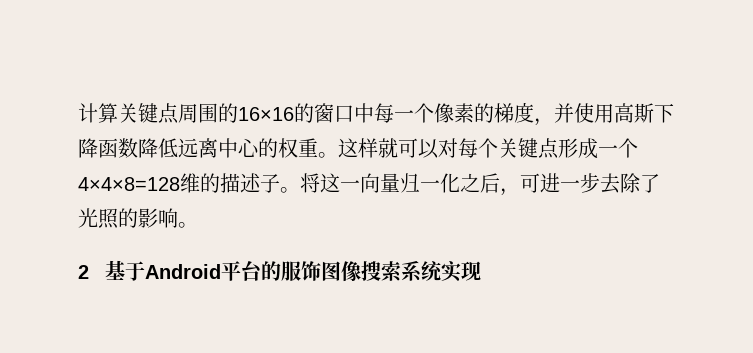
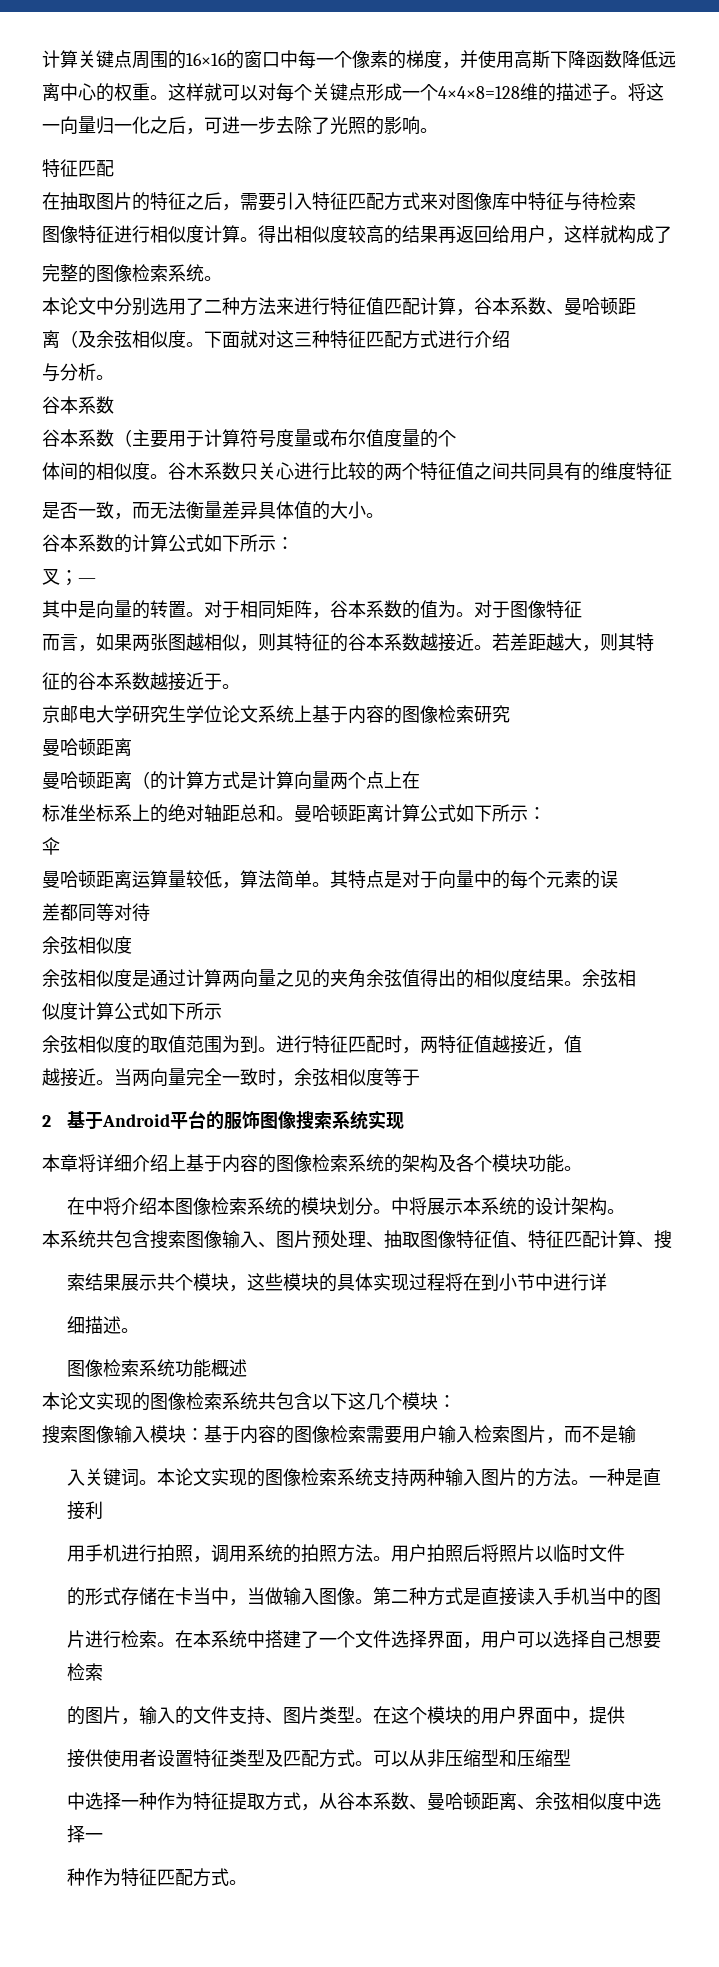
(198, 225) none -> [42,159,114,177] [42,192,636,211] [42,225,672,244] [42,264,222,283] [42,297,636,316] [42,330,510,349] [42,363,114,382] [42,396,114,414] [42,429,456,448] [42,462,672,481] [42,501,384,520] [42,534,294,553] [42,568,96,586] [42,600,582,619] [42,633,654,652] [42,672,240,691] [42,705,510,724] [42,738,132,756] [42,771,420,790] [42,804,546,823] [42,837,60,855] [42,870,618,889] [42,903,150,922] [42,936,132,955] [42,969,636,988] [42,1002,222,1020] [42,1035,582,1054] [42,1068,420,1087] // 特征匹配 // 在抽取图片的特征之后，需要引入特征匹配方式来对图像库中特征与待检索 // 图像特征进行相似度计算。得出相似度较高的结果再返回给用户，这样就构成了 // 完整的图像检索系统。 // 本论文中分别选用了二种方法来进行特征值匹配计算，谷本系数、曼哈顿距 // 离（及余弦相似度。下面就对这三种特征匹配方式进行介绍 // 与分析。 // 谷本系数 // 谷本系数（主要用于计算符号度量或布尔值度量的个 // 体间的相似度。谷木系数只关心进行比较的两个特征值之间共同具有的维度特征 // 是否一致，而无法衡量差异具体值的大小。 // 谷本系数的计算公式如下所示： // 叉；— // 其中是向量的转置。对于相同矩阵，谷本系数的值为。对于图像特征 // 而言，如果两张图越相似，则其特征的谷本系数越接近。若差距越大，则其特 // 征的谷本系数越接近于。 // 京邮电大学研究生学位论文系统上基于内容的图像检索研究 // 曼哈顿距离 // 曼哈顿距离（的计算方式是计算向量两个点上在 // 标准坐标系上的绝对轴距总和。曼哈顿距离计算公式如下所示： // 伞 // 曼哈顿距离运算量较低，算法简单。其特点是对于向量中的每个元素的误 // 差都同等对待 // 余弦相似度 // 余弦相似度是通过计算两向量之见的夹角余弦值得出的相似度结果。余弦相 // 似度计算公式如下所示 // 余弦相似度的取值范围为到。进行特征匹配时，两特征值越接近，值 // 越接近。当两向量完全一致时，余弦相似度等于
(482, 271) none -> [42,1154,582,1173] [67,1197,626,1216] [42,1230,672,1249] [67,1273,608,1292] [67,1316,140,1334] [67,1359,248,1378] [42,1392,456,1411] [42,1425,636,1444] [67,1468,662,1487] [67,1501,104,1520] [67,1544,626,1563] [67,1587,662,1606] [67,1630,662,1649] [67,1663,104,1681] [67,1706,626,1725] [67,1749,572,1768] [67,1792,662,1811] [67,1825,104,1843] [67,1868,248,1887] // 本章将详细介绍上基于内容的图像检索系统的架构及各个模块功能。 // 在中将介绍本图像检索系统的模块划分。中将展示本系统的设计架构。 // 本系统共包含搜索图像输入、图片预处理、抽取图像特征值、特征匹配计算、搜 // 索结果展示共个模块，这些模块的具体实现过程将在到小节中进行详 // 细描述。 // 图像检索系统功能概述 // 本论文实现的图像检索系统共包含以下这几个模块： // 搜索图像输入模块：基于内容的图像检索需要用户输入检索图片，而不是输 // 入关键词。本论文实现的图像检索系统支持两种输入图片的方法。一种是直接利 // 用手机进行拍照，调用系统的拍照方法。用户拍照后将照片以临时文件 // 的形式存储在卡当中，当做输入图像。第二种方式是直接读入手机当中的图 // 片进行检索。在本系统中搭建了一个文件选择界面，用户可以选择自己想要检索 // 的图片，输入的文件支持、图片类型。在这个模块的用户界面中，提供 // 接供使用者设置特征类型及匹配方式。可以从非压缩型和压缩型 // 中选择一种作为特征提取方式，从谷本系数、曼哈顿距离、余弦相似度中选择一 // 种作为特征匹配方式。

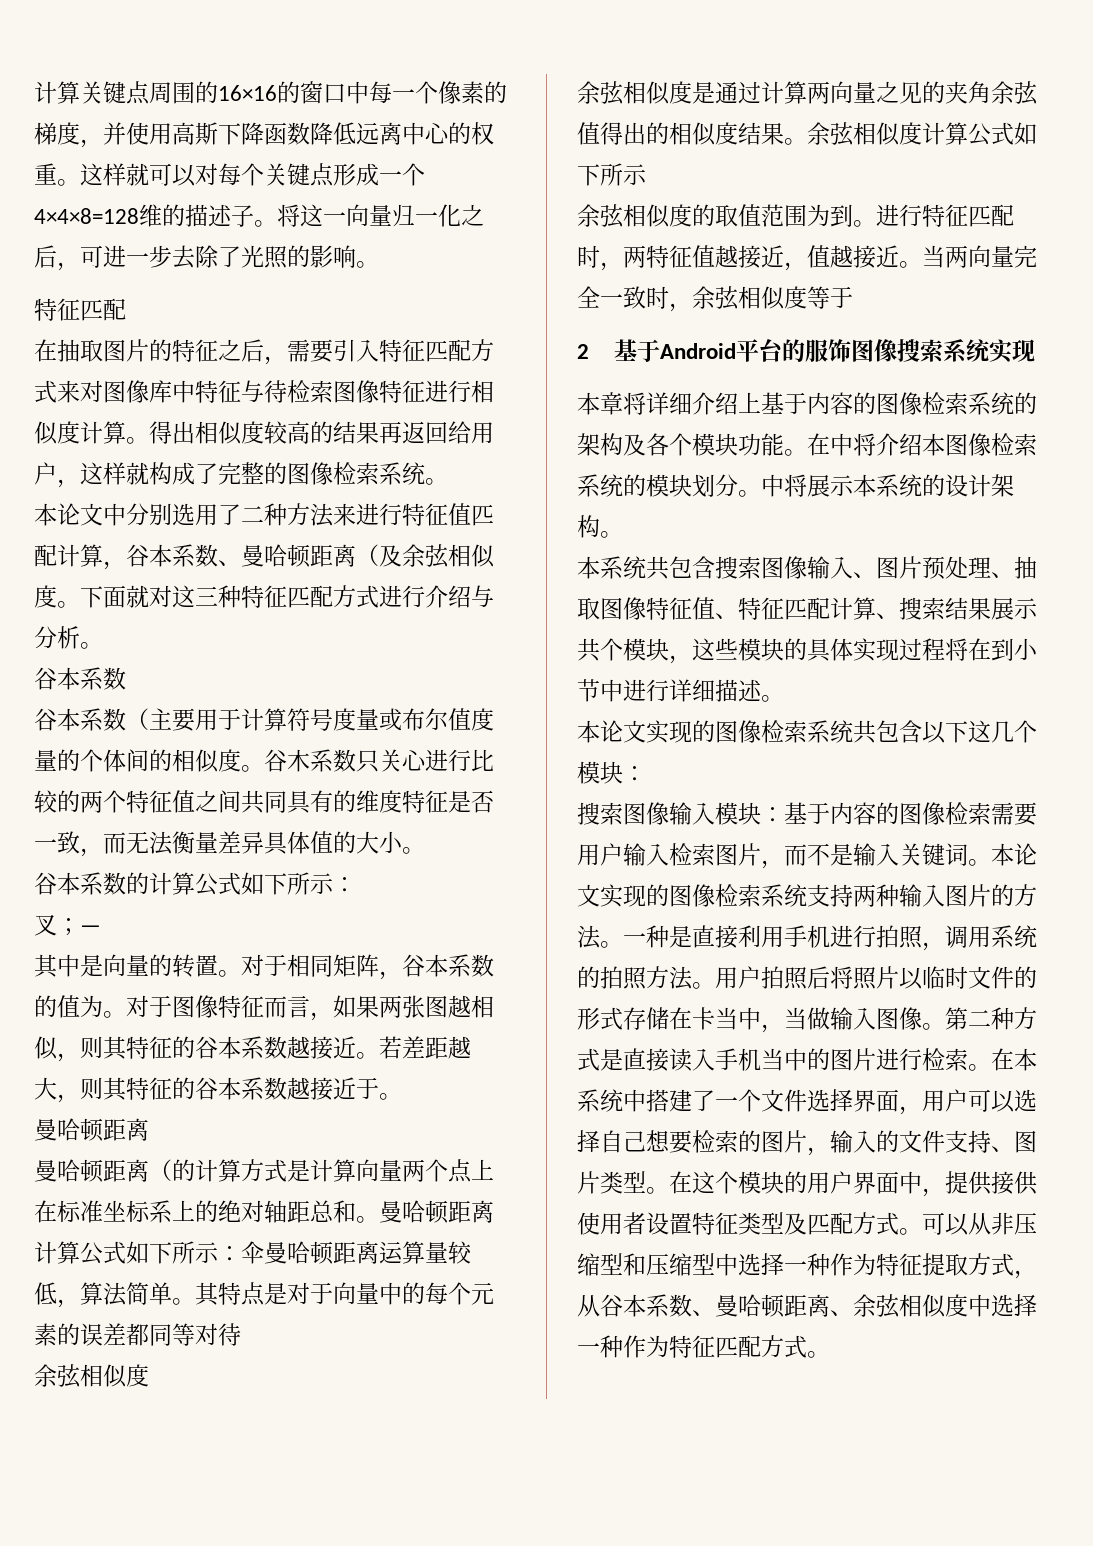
(636, 201) // -> (333, 391) none
(672, 234) // -> (218, 473) none
(636, 306) // -> (333, 555) none
(510, 339) // -> (471, 596) none
(456, 438) // -> (103, 760) none
(672, 471) // -> (448, 801) none
(582, 609) // -> (264, 1006) none
(654, 642) // -> (149, 1088) none
[42,705,510,724] // 京邮电大学研究生学位论文系统上基于内容的图像检索研究 -> (402, 1096) none
(420, 780) // -> (57, 1211) none
(546, 813) // -> (241, 1253) none
(60, 846) // -> (264, 1252) none
(618, 879) // -> (103, 1334) none
(636, 978) // -> (876, 133) none
(582, 1044) // -> (830, 256) none
(582, 1168) // -> (807, 452) none
(672, 1239) // -> (922, 608) none
(608, 1282) // -> (692, 690) none
[67,1359,248,1378] // 图像检索系统功能概述 -> (784, 698) none
(636, 1434) // -> (876, 854) none
(104, 1510) // -> (761, 936) none
(626, 1553) // -> (1014, 977) none
(662, 1596) // -> (853, 1059) none
(104, 1672) // -> (738, 1141) none
(626, 1715) // -> (992, 1183) none
(572, 1757) // -> (715, 1264) none
(104, 1837) // -> (600, 1349) none

